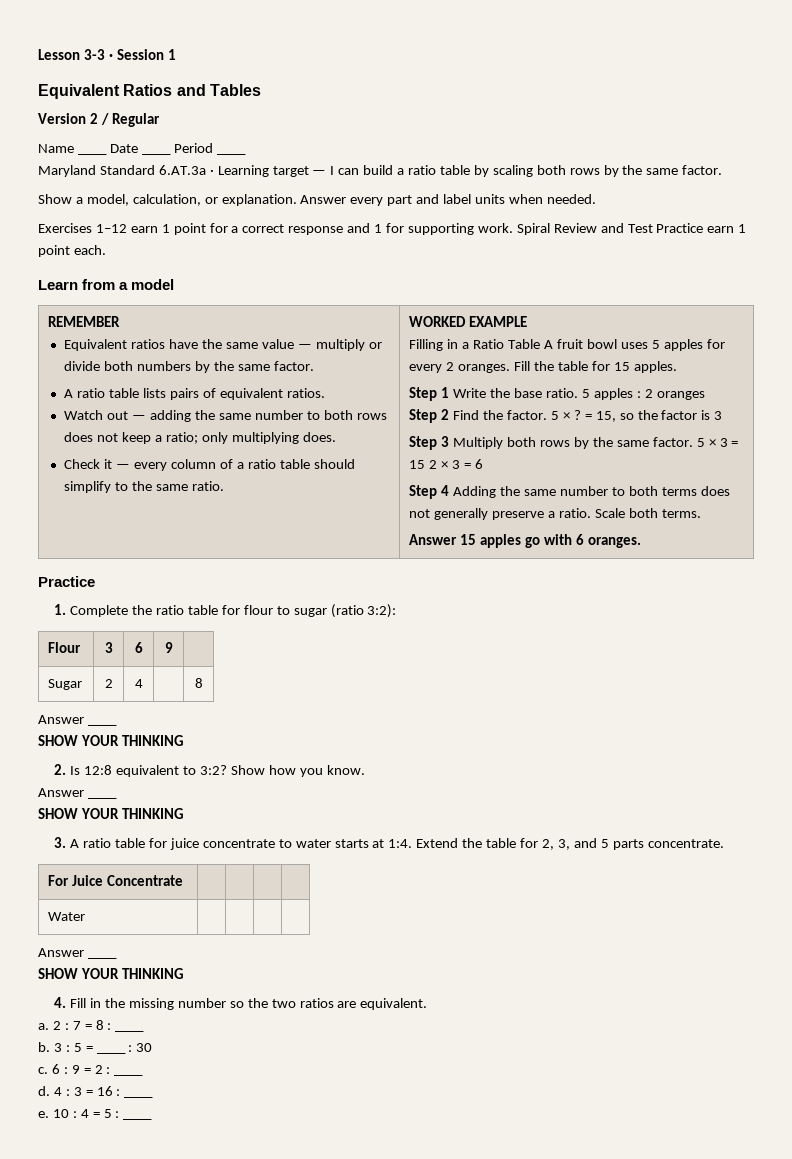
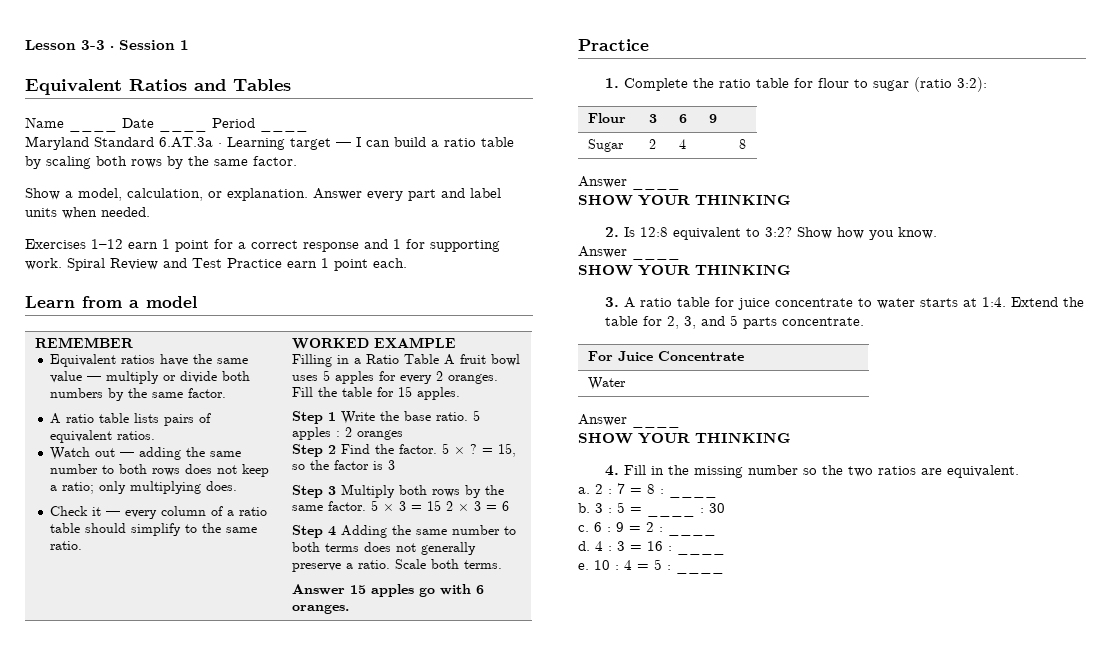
[38,113,160,127] // Version 2 / Regular -> (291, 85) none

